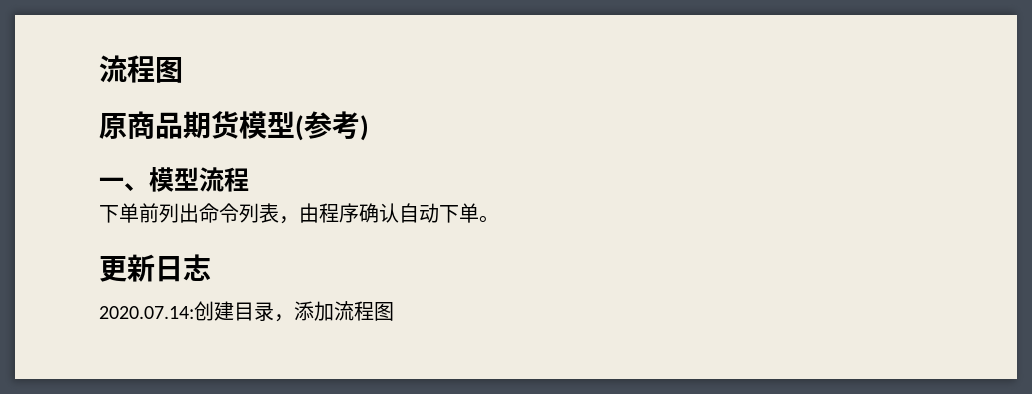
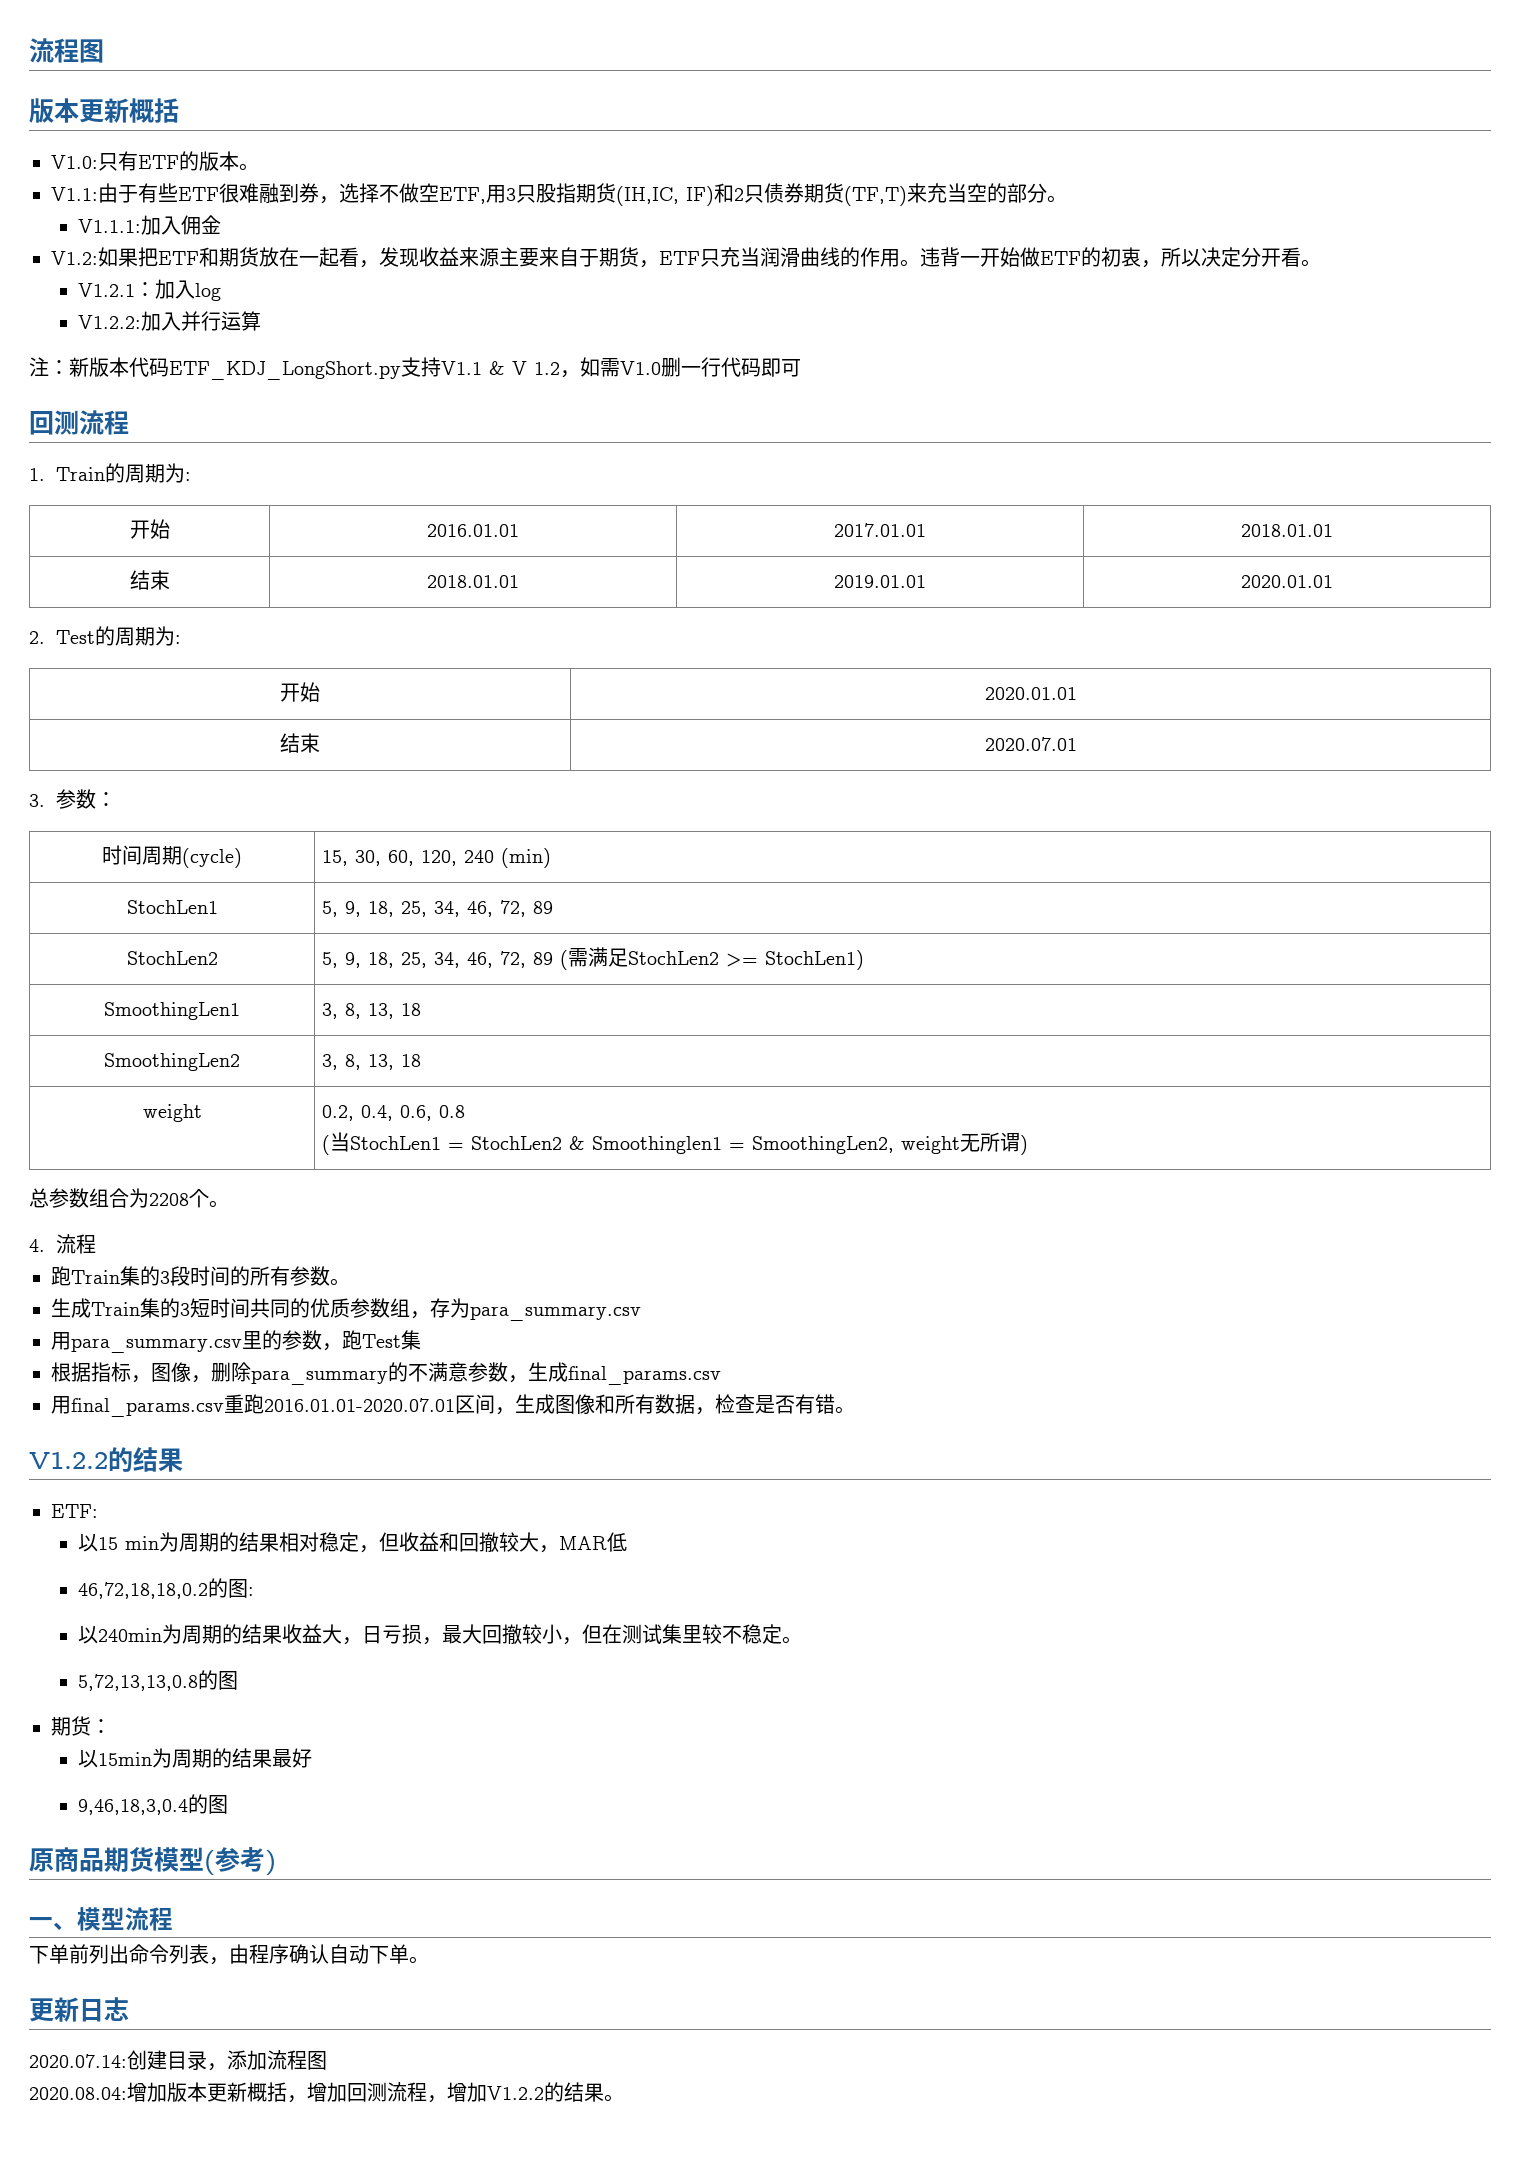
[99,55,183,83] 流程图 -> [29,38,104,63] [29,98,179,123] [51,151,259,171] [51,183,1067,206] [77,215,221,235] [51,247,1321,268] [77,279,221,301] [77,311,261,331] [29,357,801,380] [29,410,129,435] [29,463,191,483] [129,519,170,539] [427,524,519,537] [834,523,926,537] [1241,524,1333,537] [129,570,170,590] [427,575,519,588] [834,575,926,588] [1241,575,1333,588] [29,626,181,646] [280,682,320,702] [984,687,1077,700] [280,733,320,753] [984,737,1077,751] [29,789,116,809] [101,845,242,868] [322,848,552,868] [126,900,218,914] [322,900,554,917] [126,951,218,965] [322,947,865,970] [103,1002,240,1020] [322,1003,422,1019] [103,1053,240,1071] [322,1054,422,1070] [142,1104,202,1122] [322,1105,466,1121] [322,1132,1029,1155] [29,1188,229,1208] [29,1234,96,1254] [51,1266,350,1286] [51,1298,641,1321] [51,1330,421,1353] [51,1362,721,1385] [51,1394,855,1417] [29,1447,183,1472] [51,1504,98,1518] [77,1532,627,1553] [77,1578,254,1599] [77,1624,802,1645] [77,1670,238,1691] [51,1716,111,1736] [77,1748,312,1768] [77,1794,228,1815] 流程图 // 版本更新概括 // V1.0:只有ETF的版本。 // V1.1:由于有些ETF很难融到券，选择不做空ETF,用3只股指期货(IH,IC, IF)和2只债券期货(TF,T)来充当空的部分。 // V1.1.1:加入佣金 // V1.2:如果把ETF和期货放在一起看，发现收益来源主要来自于期货，ETF只充当润滑曲线的作用。违背一开始做ETF的初衷，所以决定分开看。 // V1.2.1：加入log // V1.2.2:加入并行运算 // 注：新版本代码ETF_KDJ_LongShort.py支持V1.1 & V 1.2，如需V1.0删一行代码即可 // 回测流程 // 1. Train的周期为: // 开始 | 2016.01.01 | 2017.01.01 | 2018.01.01 // 结束 | 2018.01.01 | 2019.01.01 | 2020.01.01 // 2. Test的周期为: // 开始 | 2020.01.01 // 结束 | 2020.07.01 // 3.参数： // 时间周期(cycle) | 15, 30, 60, 120, 240 (min) // StochLen1 | 5, 9, 18, 25, 34, 46, 72, 89 // StochLen2 | 5, 9, 18, 25, 34, 46, 72, 89 (需满足StochLen2 >= StochLen1) // SmoothingLen1 | 3, 8, 13, 18 // SmoothingLen2 | 3, 8, 13, 18 // weight | 0.2, 0.4, 0.6, 0.8 // (当StochLen1 = StochLen2 & Smoothinglen1 = SmoothingLen2, weight无所谓) // 总参数组合为2208个。 // 4.流程 // 跑Train集的3段时间的所有参数。 // 生成Train集的3短时间共同的优质参数组，存为para_summary.csv // 用para_summary.csv里的参数，跑Test集 // 根据指标，图像，删除para_summary的不满意参数，生成final_params.csv // 用final_params.csv重跑2016.01.01-2020.07.01区间，生成图像和所有数据，检查是否有错。 // V1.2.2的结果 // ETF: // 以15 min为周期的结果相对稳定，但收益和回撤较大，MAR低 // 46,72,18,18,0.2的图: // 以240min为周期的结果收益大，日亏损，最大回撤较小，但在测试集里较不稳定。 // 5,72,13,13,0.8的图 // 期货： // 以15min为周期的结果最好 // 9,46,18,3,0.4的图
(394, 311) none -> [29,2082,624,2103] // 2020.08.04:增加版本更新概括，增加回测流程，增加V1.2.2的结果。

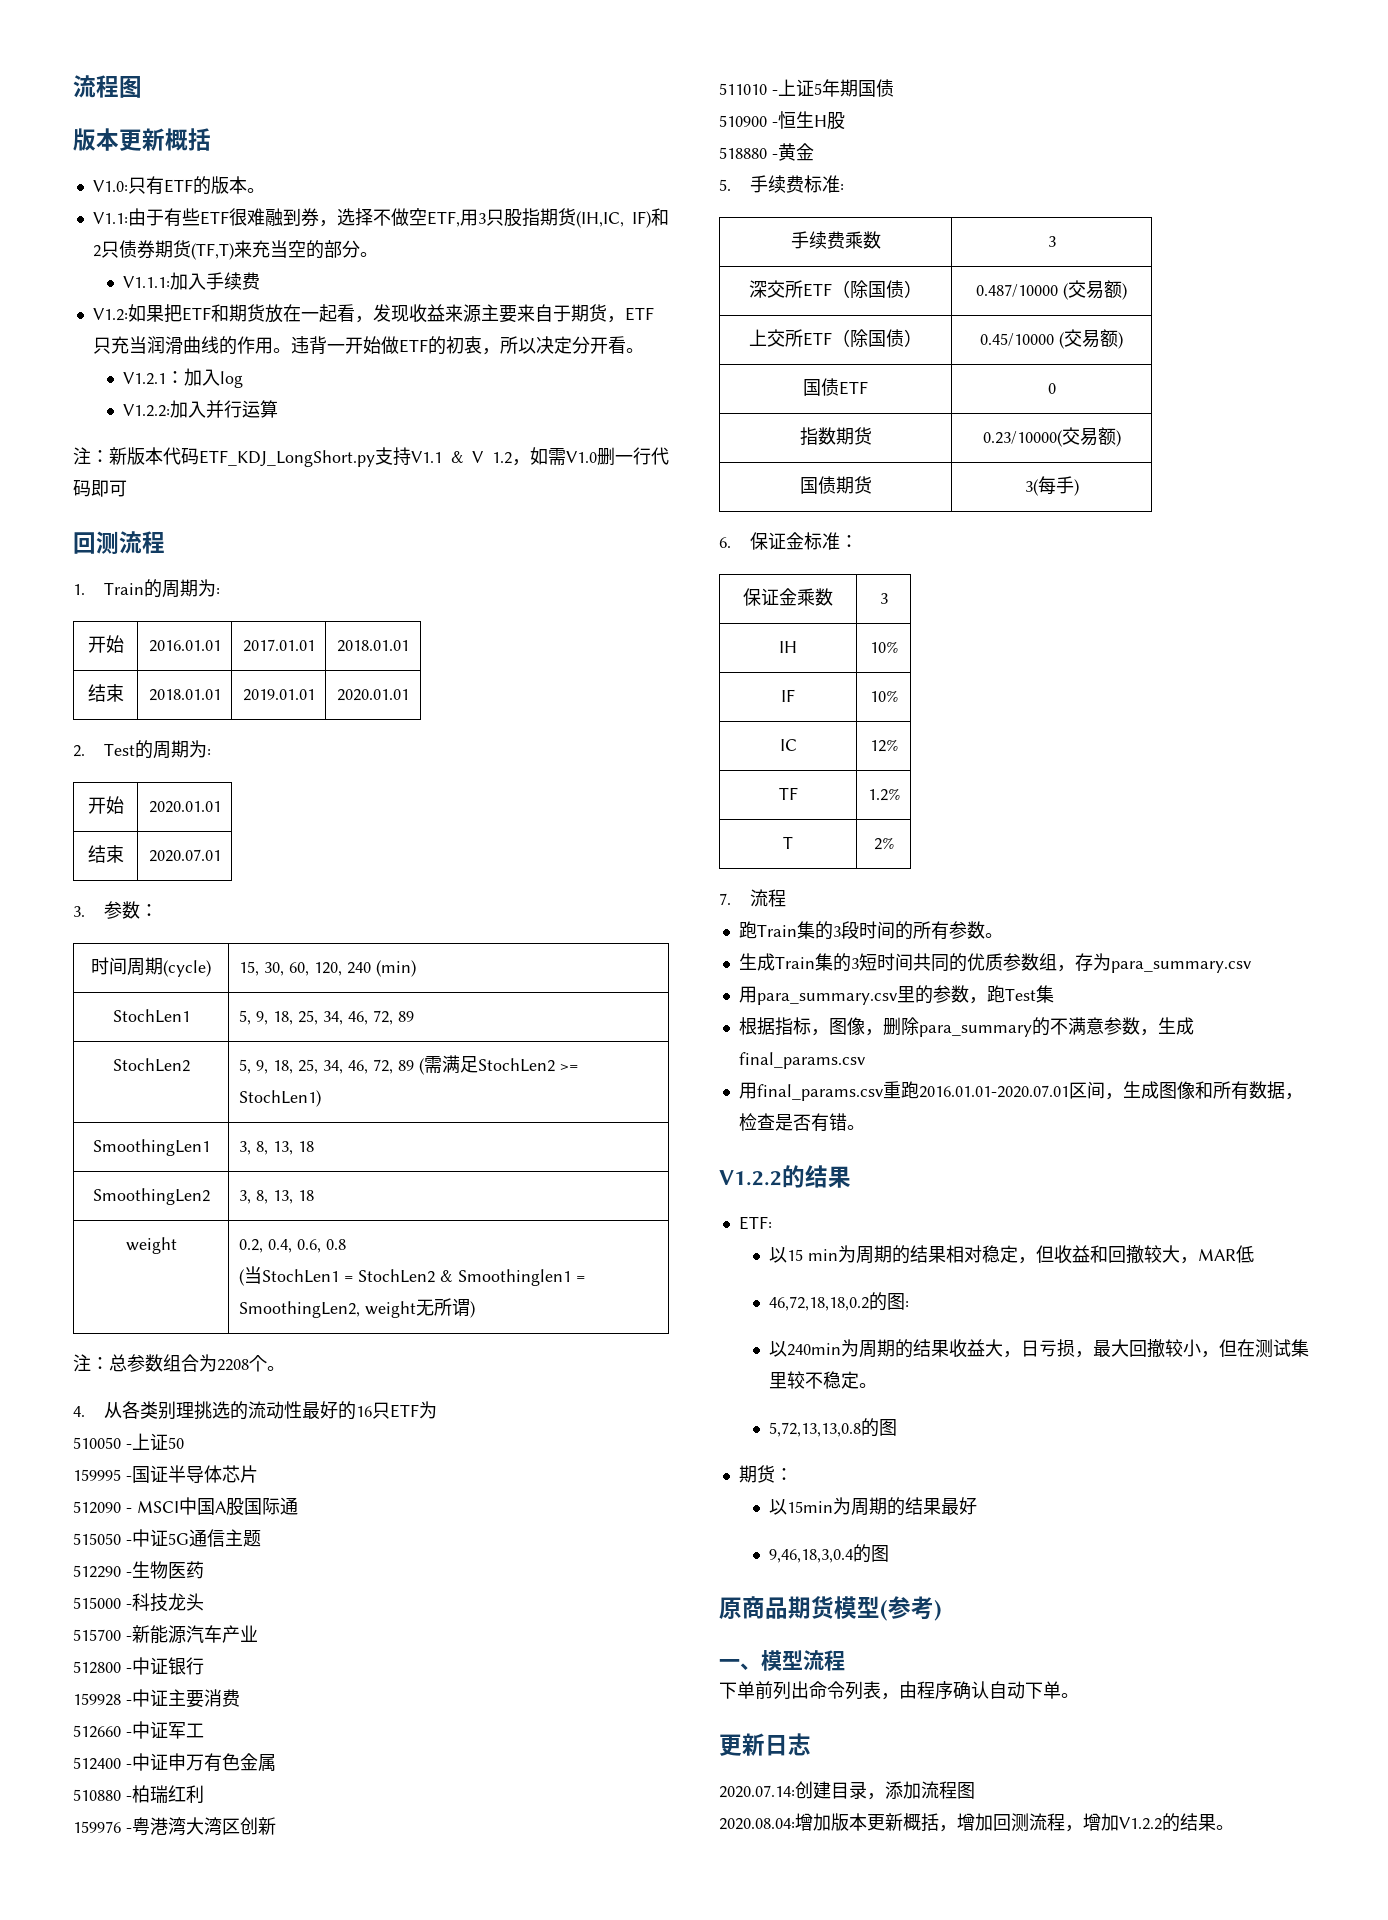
[180,215,221,235] 佣金 -> [206,272,261,290] 手续费
(1029, 1145) none -> [73,1354,109,1372] 注：
(45, 1245) none -> [103,1401,437,1420] [73,1433,184,1451] [73,1465,258,1483] [73,1497,298,1516] [73,1529,261,1547] [73,1561,204,1579] [73,1593,204,1612] [73,1625,258,1644] [73,1657,204,1675] [73,1689,240,1708] [73,1721,204,1739] [73,1753,276,1772] [73,1785,204,1803] [73,1817,276,1836] [719,79,894,97] [719,111,845,130] [719,143,814,161] [719,175,844,193] [790,231,881,249] [1047,236,1056,247] [749,280,922,298] [976,280,1127,300] [749,329,922,347] [980,329,1123,349] [803,378,868,396] [1047,383,1056,394] [799,427,872,446] [982,427,1121,447] [799,476,872,494] [1024,476,1079,496] [719,532,858,550] [743,588,833,606] [879,593,888,604] [779,641,797,653] [869,641,898,653] [781,689,795,702] [869,690,898,702] [779,739,797,751] [869,739,898,752] [778,787,798,800] [867,788,900,801] [783,836,793,849] [873,837,894,850] [719,893,731,905] 从各类别理挑选的流动性最好的16只ETF为 // 510050 -上证50 // 159995 -国证半导体芯片 // 512090 - MSCI中国A股国际通 // 515050 -中证5G通信主题 // 512290 -生物医药 // 515000 -科技龙头 // 515700 -新能源汽车产业 // 512800 -中证银行 // 159928 -中证主要消费 // 512660 -中证军工 // 512400 -中证申万有色金属 // 510880 -柏瑞红利 // 159976 -粤港湾大湾区创新 // 511010 -上证5年期国债 // 510900 -恒生H股 // 518880 -黄金 // 5.手续费标准: // 手续费乘数 | 3 // 深交所ETF（除国债） | 0.487/10000 (交易额) // 上交所ETF（除国债） | 0.45/10000 (交易额) // 国债ETF | 0 // 指数期货 | 0.23/10000(交易额) // 国债期货 | 3(每手) // 6.保证金标准： // 保证金乘数 | 3 // IH | 10% // IF | 10% // IC | 12% // TF | 1.2% // T | 2% // 7.

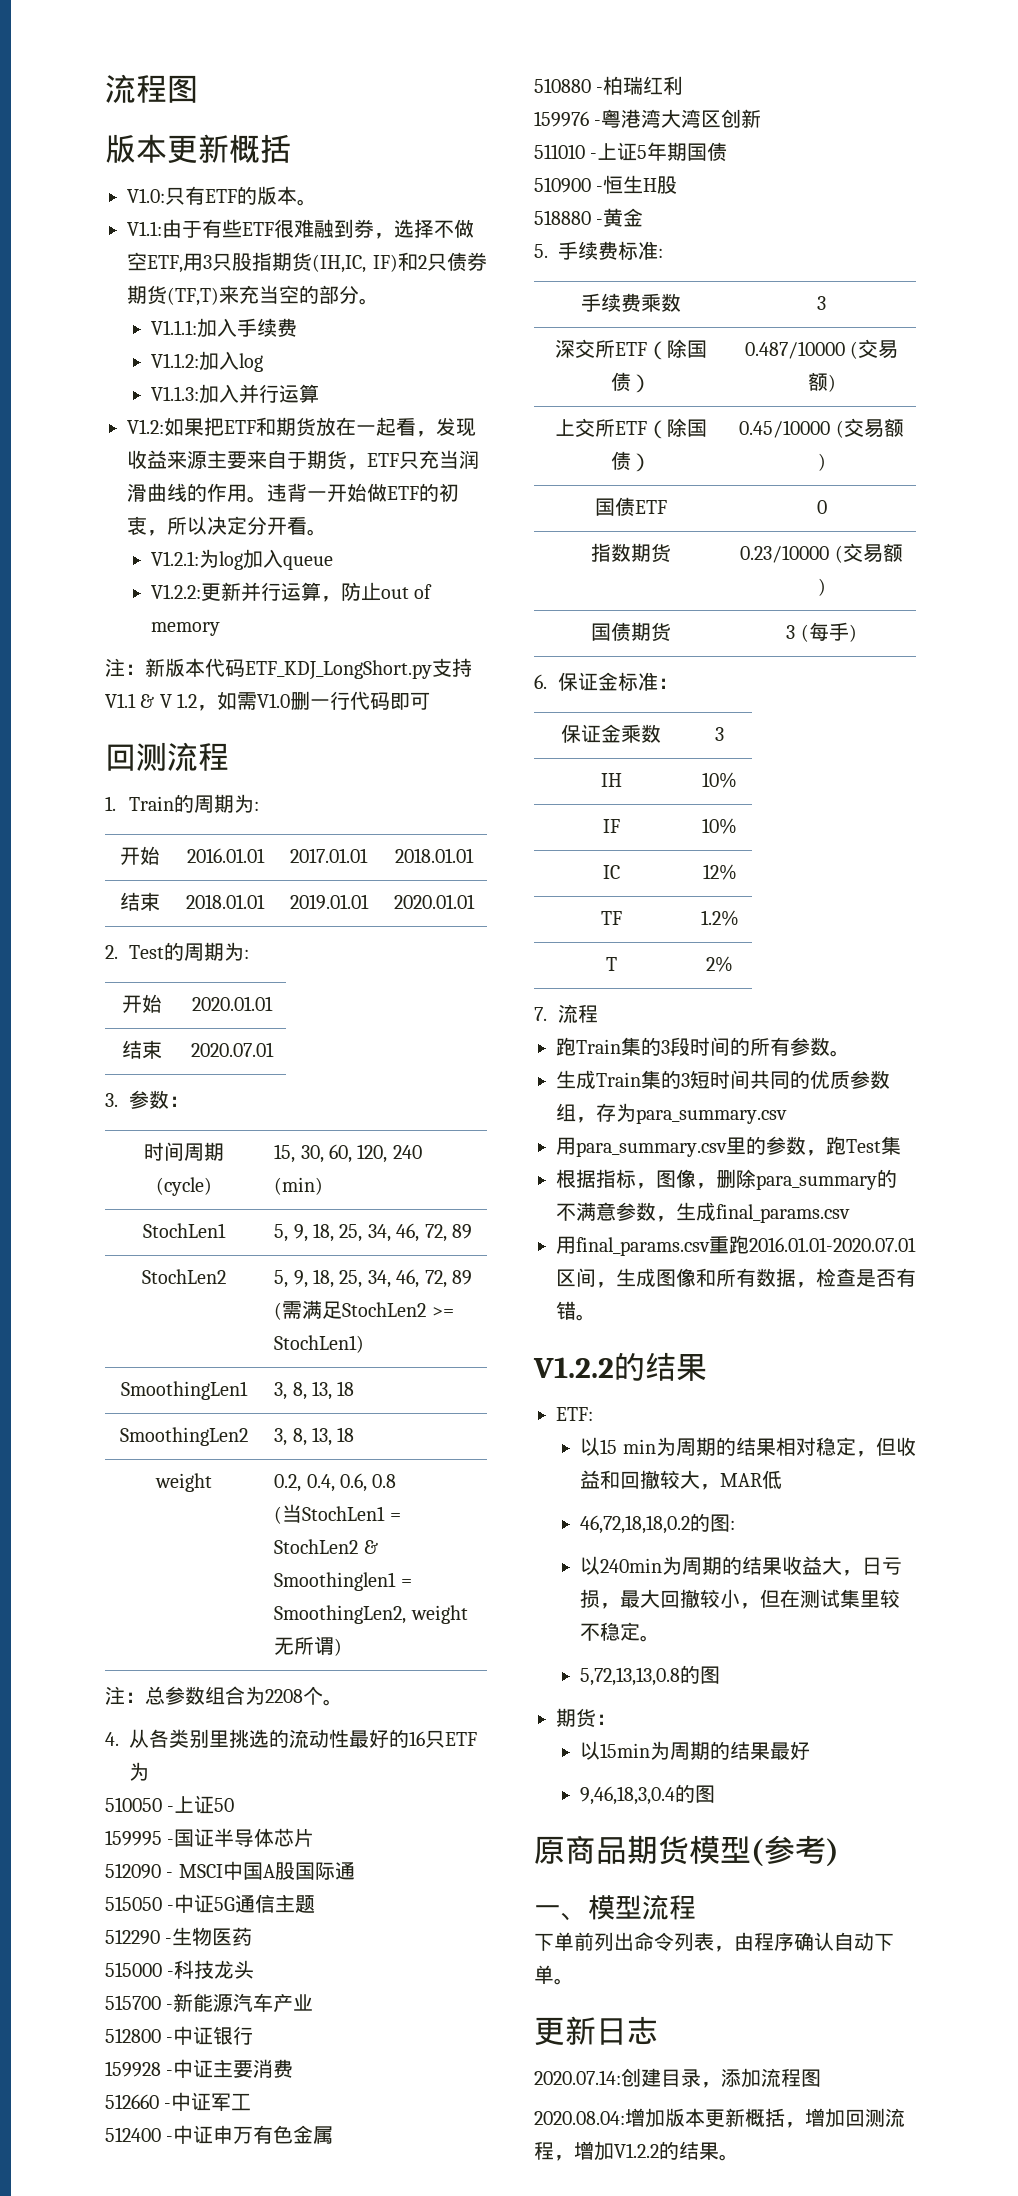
(261, 281) none -> [150,351,263,372] [150,384,319,404] // V1.1.2:加入log // V1.1.3:加入并行运算
[123,368,244,388] V1.2.1：加入log -> [150,549,333,570] V1.2.1:为log加入queue
[170,400,279,418] 加入并行运算 -> [200,582,433,602] [150,622,220,636] 更新并行运算，防止out of memory
[175,1402,194,1418] 理 -> [209,1730,229,1748] 里
[982,430,1063,447] 0.23/10000( -> [740,545,843,563] 0.23/10000 (
[1024,479,1039,496] 3( -> [786,624,809,642] 3 (

